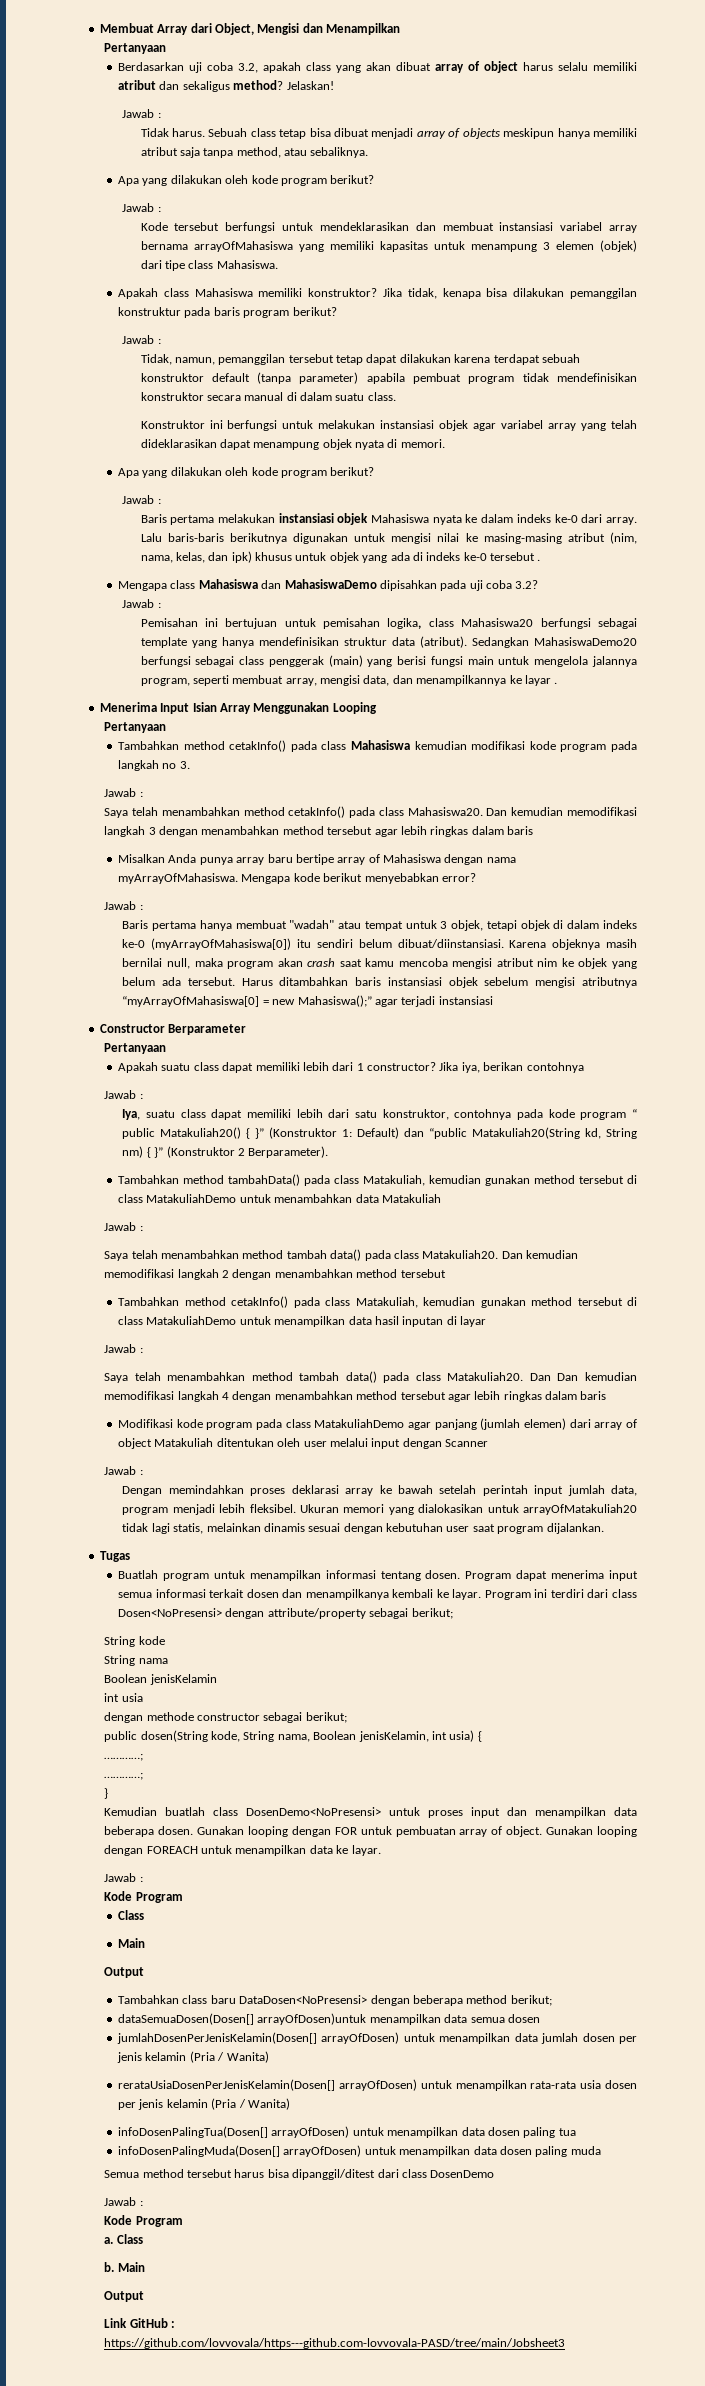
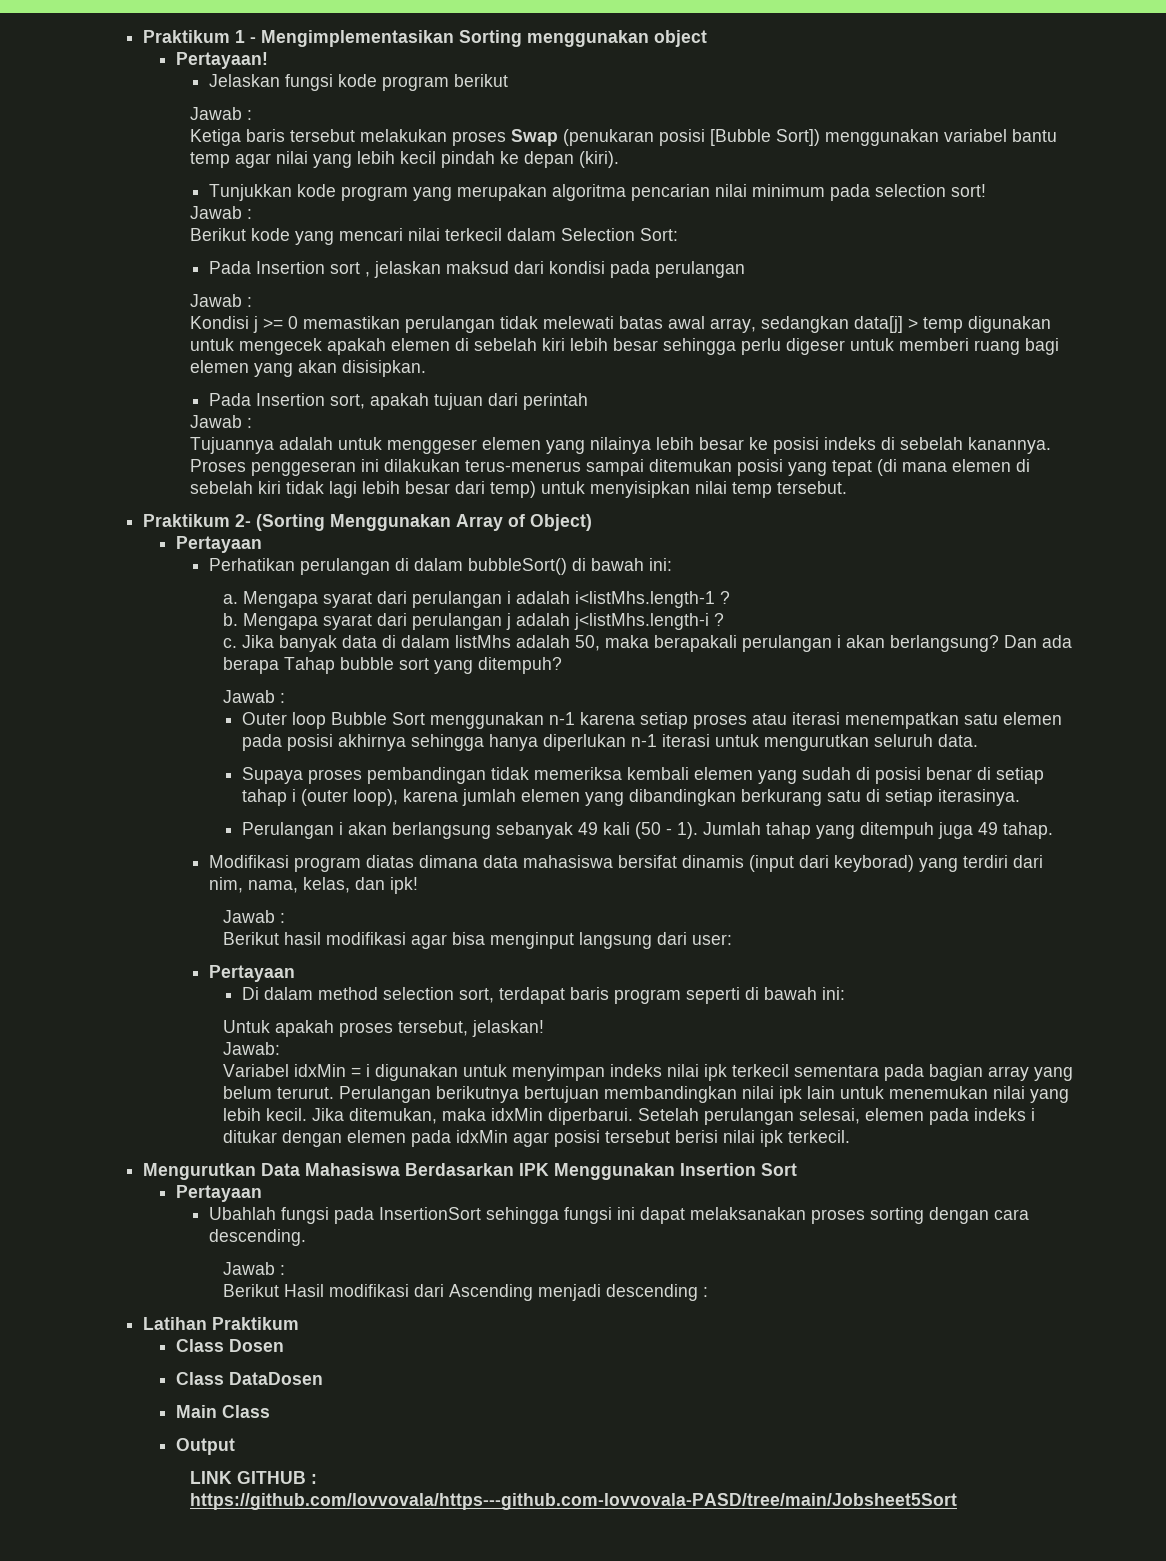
[99,23,401,35] [104,43,167,54] [118,61,637,73] [118,80,334,92] [122,109,161,118] [140,128,637,139] [140,147,369,158] [118,175,375,186] [122,203,161,212] [140,222,637,233] [140,240,637,252] [140,260,278,271] [118,288,638,299] [118,307,337,318] [122,335,161,344] [140,354,580,365] [140,372,637,384] [140,392,396,401] [140,420,637,431] [140,439,445,450] [118,467,375,478] [122,495,161,504] [140,513,638,525] [140,532,637,544] [140,551,541,563] [118,579,539,591] [122,599,161,608] [140,618,637,629] [140,636,637,648] [140,655,637,667] [140,675,558,686] [99,702,377,714] [104,722,167,733] [118,740,637,752] [118,760,190,771] [104,788,143,797] [104,806,637,818] [104,826,534,837] [118,854,516,865] [118,873,476,884] [104,901,143,910] [122,920,637,931] [122,938,637,950] [122,958,637,969] [122,977,637,988] [122,995,493,1007] [99,1024,247,1035] [104,1043,167,1054] [118,1062,584,1073] [104,1090,143,1099] [122,1109,638,1120] [122,1127,637,1139] [122,1146,329,1158] [118,1174,638,1186] [118,1194,441,1203] [104,1222,143,1231] [104,1249,579,1261] [104,1269,446,1280] [118,1296,638,1308] [118,1316,487,1327] [104,1344,143,1353] [104,1371,637,1383] [104,1391,607,1402] [118,1418,637,1430] [118,1438,489,1449] [104,1466,143,1475] [122,1485,637,1496] [122,1504,638,1515] [122,1523,604,1534] [99,1551,130,1562] [118,1570,638,1581] [118,1589,637,1600] [118,1608,453,1619] [104,1636,165,1647] [104,1655,168,1666] [104,1674,217,1685] [104,1693,143,1702] [104,1712,347,1723] [104,1730,482,1742] [104,1754,144,1761] [104,1773,144,1780] [104,1788,109,1799] [104,1807,637,1818] [104,1826,638,1837] [104,1845,381,1856] [104,1873,143,1882] [104,1891,183,1903] [118,1910,145,1920] [118,1938,146,1948] [104,1967,145,1978] [118,1995,552,2006] [118,2013,540,2025] [117,2032,637,2044] [117,2051,269,2063] [118,2079,638,2091] [118,2098,290,2110] [118,2126,576,2138] [118,2145,601,2157] [104,2169,495,2180] [104,2197,143,2206] [104,2215,183,2227] [104,2234,143,2244] [104,2262,145,2272] [104,2291,145,2302] [104,2318,176,2328] [104,2338,566,2349] Membuat Array dari Object, Mengisi dan Menampilkan // Pertanyaan // Berdasarkan uji coba 3.2, apakah class yang akan dibuat array of object harus selalu memiliki atribut dan sekaligus method? Jelaskan! // Jawab : // Tidak harus. Sebuah class tetap bisa dibuat menjadi array of objects meskipun hanya memiliki atribut saja tanpa method, atau sebaliknya. // Apa yang dilakukan oleh kode program berikut? // Jawab : // Kode tersebut berfungsi untuk mendeklarasikan dan membuat instansiasi variabel array bernama arrayOfMahasiswa yang memiliki kapasitas untuk menampung 3 elemen (objek) dari tipe class Mahasiswa. // Apakah class Mahasiswa memiliki konstruktor? Jika tidak, kenapa bisa dilakukan pemanggilan konstruktur pada baris program berikut? // Jawab : // Tidak, namun, pemanggilan tersebut tetap dapat dilakukan karena terdapat sebuah konstruktor default (tanpa parameter) apabila pembuat program tidak mendefinisikan konstruktor secara manual di dalam suatu class. // Konstruktor ini berfungsi untuk melakukan instansiasi objek agar variabel array yang telah dideklarasikan dapat menampung objek nyata di memori. // Apa yang dilakukan oleh kode program berikut? // Jawab : // Baris pertama melakukan instansiasi objek Mahasiswa nyata ke dalam indeks ke-0 dari array. Lalu baris-baris berikutnya digunakan untuk mengisi nilai ke masing-masing atribut (nim, nama, kelas, dan ipk) khusus untuk objek yang ada di indeks ke-0 tersebut . // Mengapa class Mahasiswa dan MahasiswaDemo dipisahkan pada uji coba 3.2? // Jawab : // Pemisahan ini bertujuan untuk pemisahan logika, class Mahasiswa20 berfungsi sebagai template yang hanya mendefinisikan struktur data (atribut). Sedangkan MahasiswaDemo20 berfungsi sebagai class penggerak (main) yang berisi fungsi main untuk mengelola jalannya program, seperti membuat array, mengisi data, dan menampilkannya ke layar . // Menerima Input Isian Array Menggunakan Looping // Pertanyaan // Tambahkan method cetakInfo() pada class Mahasiswa kemudian modifikasi kode program pada langkah no 3. // Jawab : // Saya telah menambahkan method cetakInfo() pada class Mahasiswa20. Dan kemudian memodifikasi langkah 3 dengan menambahkan method tersebut agar lebih ringkas dalam baris // Misalkan Anda punya array baru bertipe array of Mahasiswa dengan nama myArrayOfMahasiswa. Mengapa kode berikut menyebabkan error? // Jawab : // Baris pertama hanya membuat "wadah" atau tempat untuk 3 objek, tetapi objek di dalam indeks ke-0 (myArrayOfMahasiswa[0]) itu sendiri belum dibuat/diinstansiasi. Karena objeknya masih bernilai null, maka program akan crash saat kamu mencoba mengisi atribut nim ke objek yang belum ada tersebut. Harus ditambahkan baris instansiasi objek sebelum mengisi atributnya “myArrayOfMahasiswa[0] = new Mahasiswa();” agar terjadi instansiasi // Constructor Berparameter // Pertanyaan // Apakah suatu class dapat memiliki lebih dari 1 constructor? Jika iya, berikan contohnya // Jawab : // Iya, suatu class dapat memiliki lebih dari satu konstruktor, contohnya pada kode program “ public Matakuliah20() { }” (Konstruktor 1: Default) dan “public Matakuliah20(String kd, String nm) { }” (Konstruktor 2 Berparameter). // Tambahkan method tambahData() pada class Matakuliah, kemudian gunakan method tersebut di class MatakuliahDemo untuk menambahkan data Matakuliah // Jawab : // Saya telah menambahkan method tambah data() pada class Matakuliah20. Dan kemudian memodifikasi langkah 2 dengan menambahkan method tersebut // Tambahkan method cetakInfo() pada class Matakuliah, kemudian gunakan method tersebut di class MatakuliahDemo untuk menampilkan data hasil inputan di layar // Jawab : // Saya telah menambahkan method tambah data() pada class Matakuliah20. Dan Dan kemudian memodifikasi langkah 4 dengan menambahkan method tersebut agar lebih ringkas dalam baris // Modifikasi kode program pada class MatakuliahDemo agar panjang (jumlah elemen) dari array of object Matakuliah ditentukan oleh user melalui input dengan Scanner // Jawab : // Dengan memindahkan proses deklarasi array ke bawah setelah perintah input jumlah data, program menjadi lebih fleksibel. Ukuran memori yang dialokasikan untuk arrayOfMatakuliah20 tidak lagi statis, melainkan dinamis sesuai dengan kebutuhan user saat program dijalankan. // Tugas // Buatlah program untuk menampilkan informasi tentang dosen. Program dapat menerima input semua informasi terkait dosen dan menampilkanya kembali ke layar. Program ini terdiri dari class Dosen<NoPresensi> dengan attribute/property sebagai berikut; // String kode // String nama // Boolean jenisKelamin // int usia // dengan methode constructor sebagai berikut; // public dosen(String kode, String nama, Boolean jenisKelamin, int usia) { // …………; // …………; // } // Kemudian buatlah class DosenDemo<NoPresensi> untuk proses input dan menampilkan data beberapa dosen. Gunakan looping dengan FOR untuk pembuatan array of object. Gunakan looping dengan FOREACH untuk menampilkan data ke layar. // Jawab : // Kode Program // Class // Main // Output // Tambahkan class baru DataDosen<NoPresensi> dengan beberapa method berikut; // dataSemuaDosen(Dosen[] arrayOfDosen)untuk menampilkan data semua dosen // jumlahDosenPerJenisKelamin(Dosen[] arrayOfDosen) untuk menampilkan data jumlah dosen per jenis kelamin (Pria / Wanita) // rerataUsiaDosenPerJenisKelamin(Dosen[] arrayOfDosen) untuk menampilkan rata-rata usia dosen per jenis kelamin (Pria / Wanita) // infoDosenPalingTua(Dosen[] arrayOfDosen) untuk menampilkan data dosen paling tua // infoDosenPalingMuda(Dosen[] arrayOfDosen) untuk menampilkan data dosen paling muda // Semua method tersebut harus bisa dipanggil/ditest dari class DosenDemo // Jawab : // Kode Program // a. Class // b. Main // Output // Link GitHub : https://github.com/lovvovala/https---github.com-lovvovala-PASD/tree/main/Jobsheet3 -> [143,30,708,47] [176,52,269,69] [209,74,509,91] [189,107,252,120] [189,129,1057,146] [189,151,619,168] [209,184,987,201] [189,206,252,219] [189,228,678,245] [209,261,746,278] [189,294,252,307] [189,316,1051,333] [189,338,1059,355] [189,360,426,377] [209,393,589,410] [189,415,252,428] [189,437,1051,454] [189,459,1030,476] [189,481,847,498] [143,514,593,531] [176,536,263,553] [209,558,673,575] [222,591,730,608] [222,613,724,630] [222,635,1072,652] [222,657,562,674] [222,690,285,703] [242,712,1063,729] [242,734,979,751] [242,767,1045,784] [242,789,1021,806] [242,822,1054,839] [209,855,1044,872] [209,877,419,894] [222,910,285,923] [222,932,732,949] [209,965,296,982] [242,987,846,1004] [222,1020,544,1037] [222,1042,280,1055] [222,1064,1073,1081] [222,1086,1069,1103] [222,1108,1035,1125] [222,1130,850,1147] [143,1163,798,1180] [176,1185,263,1202] [209,1207,1030,1224] [209,1229,307,1246] [222,1262,285,1275] [222,1284,708,1301] [143,1317,300,1330] [176,1339,285,1352] [176,1372,324,1385] [176,1405,271,1418] [176,1438,236,1455] [189,1471,317,1484] [189,1493,957,1510] Praktikum 1 - Mengimplementasikan Sorting menggunakan object // Pertayaan! // Jelaskan fungsi kode program berikut // Jawab : // Ketiga baris tersebut melakukan proses Swap (penukaran posisi [Bubble Sort]) menggunakan variabel bantu temp agar nilai yang lebih kecil pindah ke depan (kiri). // Tunjukkan kode program yang merupakan algoritma pencarian nilai minimum pada selection sort! // Jawab : // Berikut kode yang mencari nilai terkecil dalam Selection Sort: // Pada Insertion sort , jelaskan maksud dari kondisi pada perulangan // Jawab : // Kondisi j >= 0 memastikan perulangan tidak melewati batas awal array, sedangkan data[j] > temp digunakan untuk mengecek apakah elemen di sebelah kiri lebih besar sehingga perlu digeser untuk memberi ruang bagi elemen yang akan disisipkan. // Pada Insertion sort, apakah tujuan dari perintah // Jawab : // Tujuannya adalah untuk menggeser elemen yang nilainya lebih besar ke posisi indeks di sebelah kanannya. Proses penggeseran ini dilakukan terus-menerus sampai ditemukan posisi yang tepat (di mana elemen di sebelah kiri tidak lagi lebih besar dari temp) untuk menyisipkan nilai temp tersebut. // Praktikum 2- (Sorting Menggunakan Array of Object) // Pertayaan // Perhatikan perulangan di dalam bubbleSort() di bawah ini: // a. Mengapa syarat dari perulangan i adalah i<listMhs.length-1 ? // b. Mengapa syarat dari perulangan j adalah j<listMhs.length-i ? // c. Jika banyak data di dalam listMhs adalah 50, maka berapakali perulangan i akan berlangsung? Dan ada berapa Tahap bubble sort yang ditempuh? // Jawab : // Outer loop Bubble Sort menggunakan n-1 karena setiap proses atau iterasi menempatkan satu elemen pada posisi akhirnya sehingga hanya diperlukan n-1 iterasi untuk mengurutkan seluruh data. // Supaya proses pembandingan tidak memeriksa kembali elemen yang sudah di posisi benar di setiap tahap i (outer loop), karena jumlah elemen yang dibandingkan berkurang satu di setiap iterasinya. // Perulangan i akan berlangsung sebanyak 49 kali (50 - 1). Jumlah tahap yang ditempuh juga 49 tahap. // Modifikasi program diatas dimana data mahasiswa bersifat dinamis (input dari keyborad) yang terdiri dari nim, nama, kelas, dan ipk! // Jawab : // Berikut hasil modifikasi agar bisa menginput langsung dari user: // Pertayaan // Di dalam method selection sort, terdapat baris program seperti di bawah ini: // Untuk apakah proses tersebut, jelaskan! // Jawab: // Variabel idxMin = i digunakan untuk menyimpan indeks nilai ipk terkecil sementara pada bagian array yang belum terurut. Perulangan berikutnya bertujuan membandingkan nilai ipk lain untuk menemukan nilai yang lebih kecil. Jika ditemukan, maka idxMin diperbarui. Setelah perulangan selesai, elemen pada indeks i ditukar dengan elemen pada idxMin agar posisi tersebut berisi nilai ipk terkecil. // Mengurutkan Data Mahasiswa Berdasarkan IPK Menggunakan Insertion Sort // Pertayaan // Ubahlah fungsi pada InsertionSort sehingga fungsi ini dapat melaksanakan proses sorting dengan cara descending. // Jawab : // Berikut Hasil modifikasi dari Ascending menjadi descending : // Latihan Praktikum // Class Dosen // Class DataDosen // Main Class // Output // LINK GITHUB : https://github.com/lovvovala/https---github.com-lovvovala-PASD/tree/main/Jobsheet5Sort

